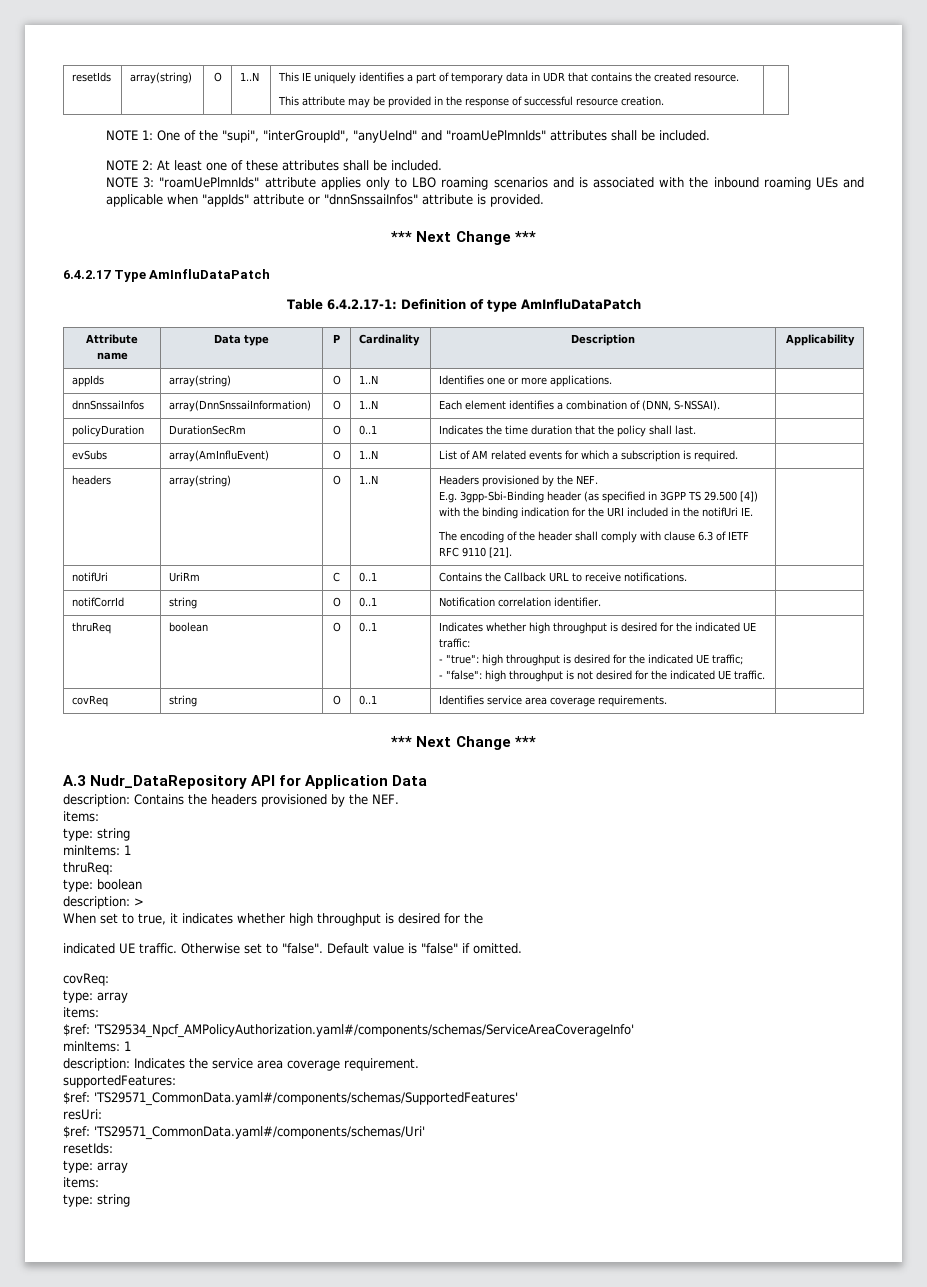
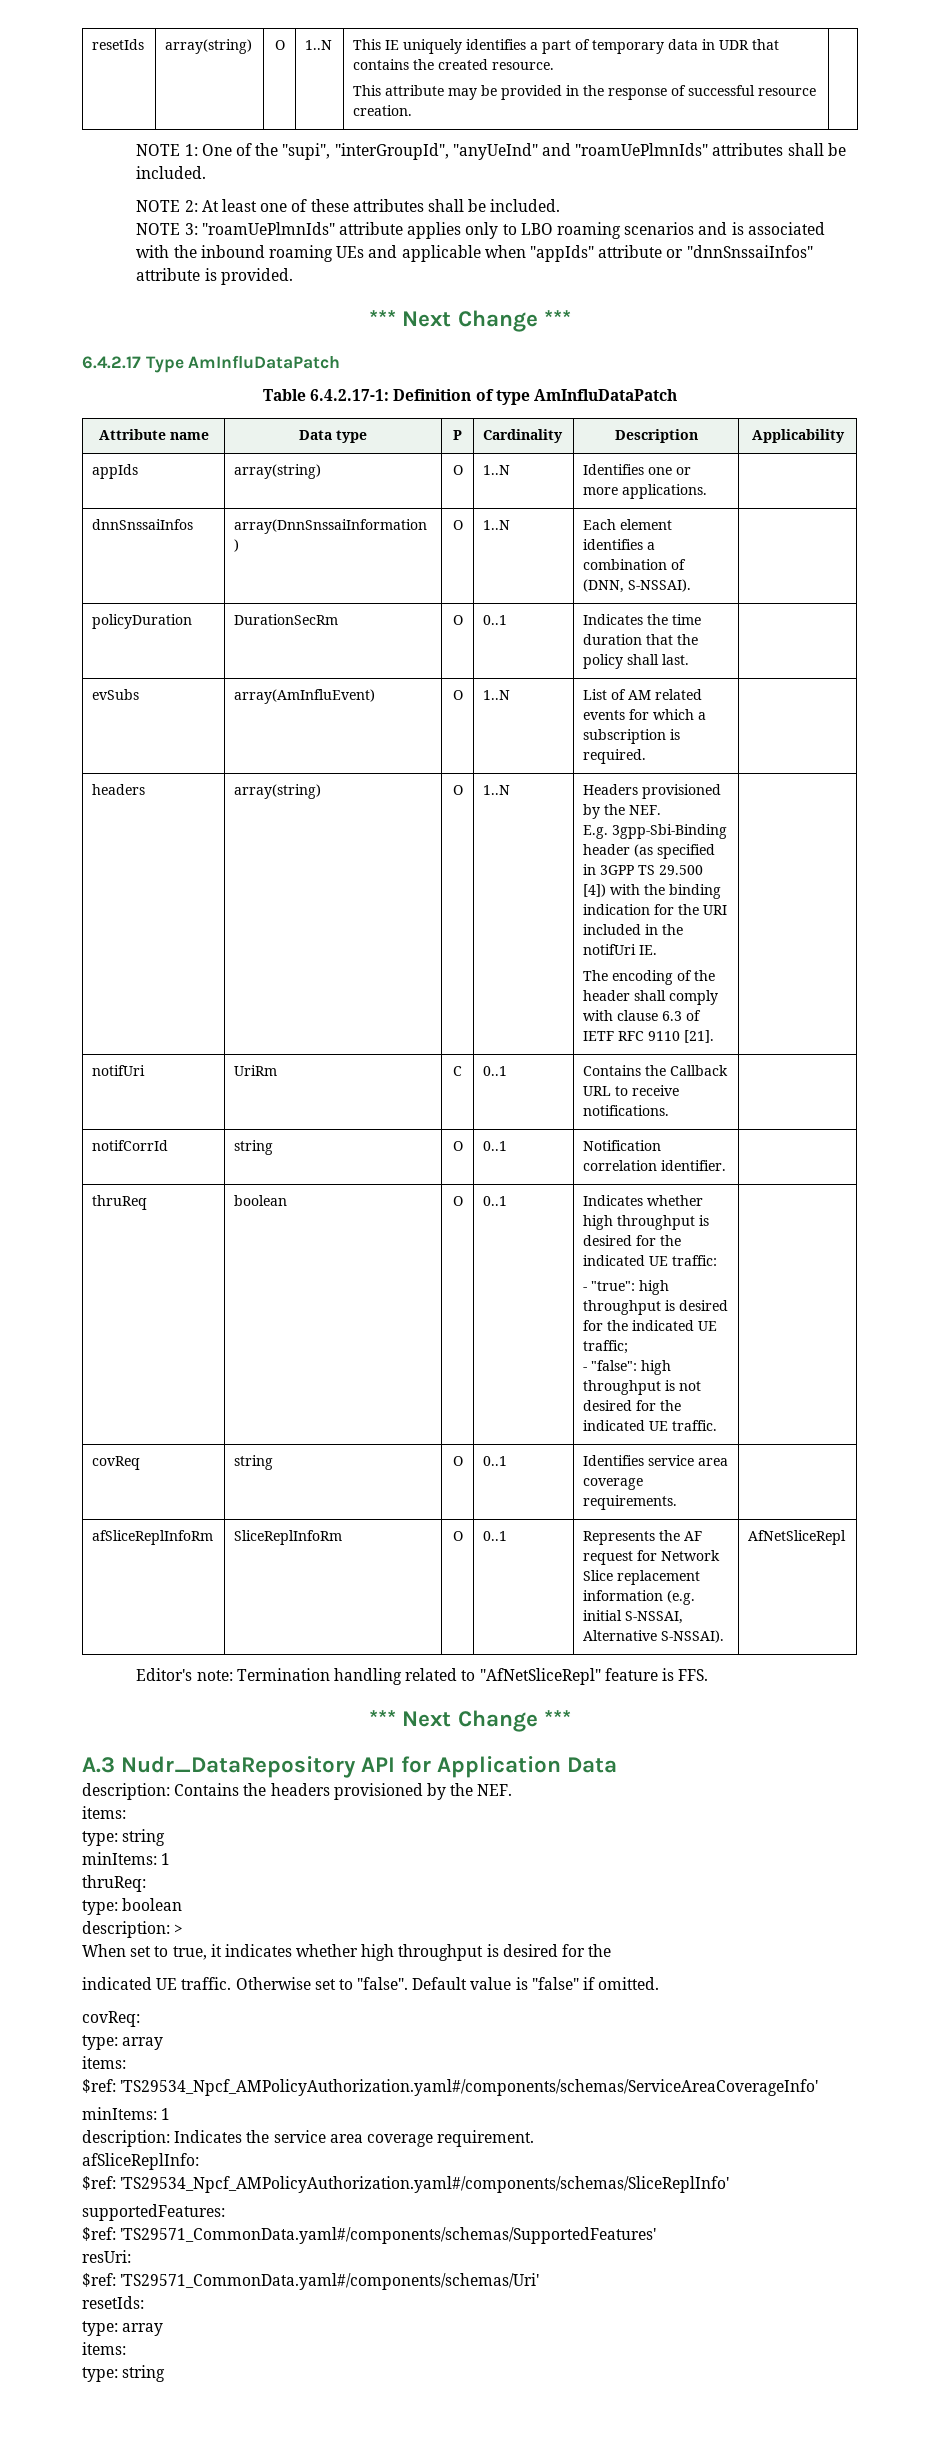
(668, 701) none -> [92,1530,214,1545] [234,1530,343,1545] [452,1531,463,1541] [483,1531,508,1541] [583,1530,703,1545] [583,1550,721,1565] [583,1570,701,1585] [583,1590,696,1605] [583,1610,684,1624] [583,1630,725,1643] [748,1530,847,1545] [136,1668,709,1685] // afSliceReplInfoRm | SliceReplInfoRm | O | 0..1 | Represents the AF request for Network Slice replacement information (e.g. initial S-NSSAI, Alternative S-NSSAI). | AfNetSliceRepl // Editor's note: Termination handling related to "AfNetSliceRepl" feature is FFS.
(419, 1064) none -> [82,2153,199,2170] [82,2176,730,2193] // afSliceReplInfo: // $ref: 'TS29534_Npcf_AMPolicyAuthorization.yaml#/components/schemas/SliceReplInfo'

